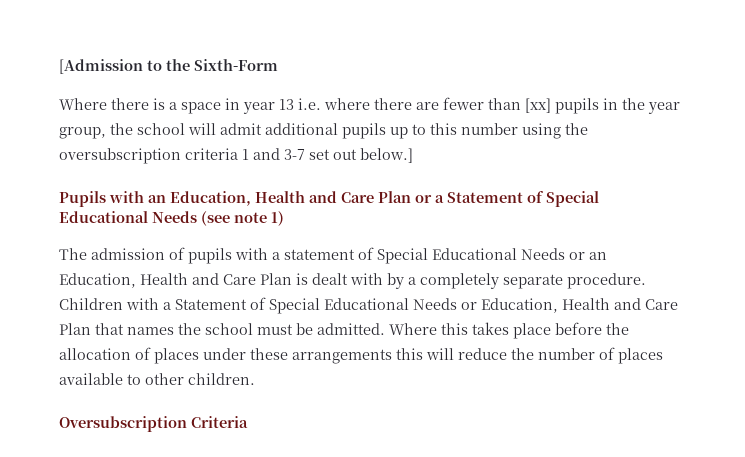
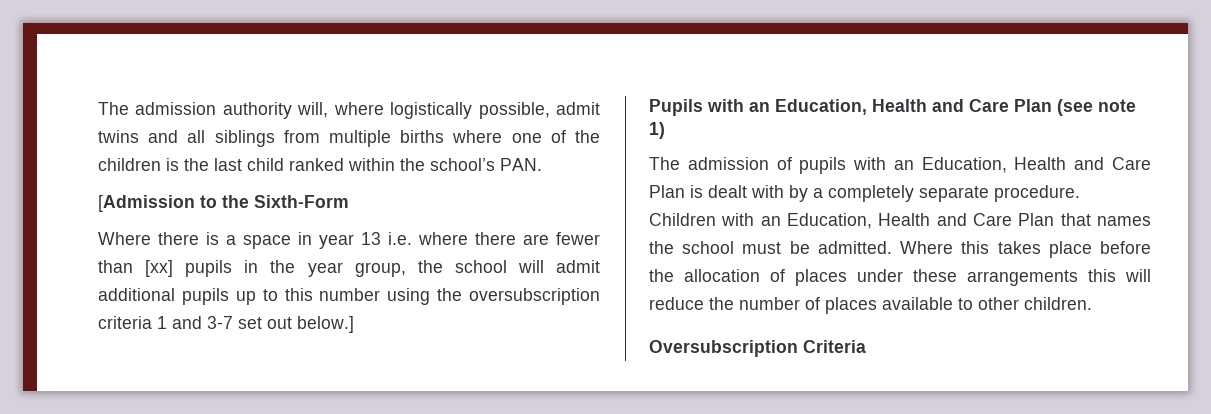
(59, 66) none -> [98,102,600,119] [98,130,600,147] [98,158,542,171] The admission authority will, where logistically possible, admit twins and all siblings from multiple births where one of the children is the last child ranked within the school’s PAN. //
[415,191,599,207] [59,211,197,223] or a Statement of Special Educational Needs -> (1052, 105) none
[272,247,585,264] a statement of Special Educational Needs or -> (887, 163) none
[163,297,477,314] a Statement of Special Educational Needs or -> [760,216,781,226] an

